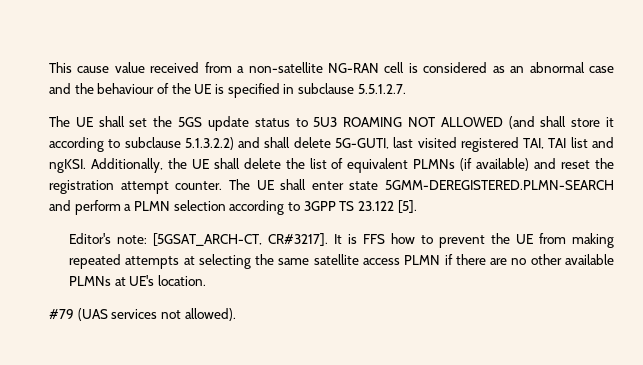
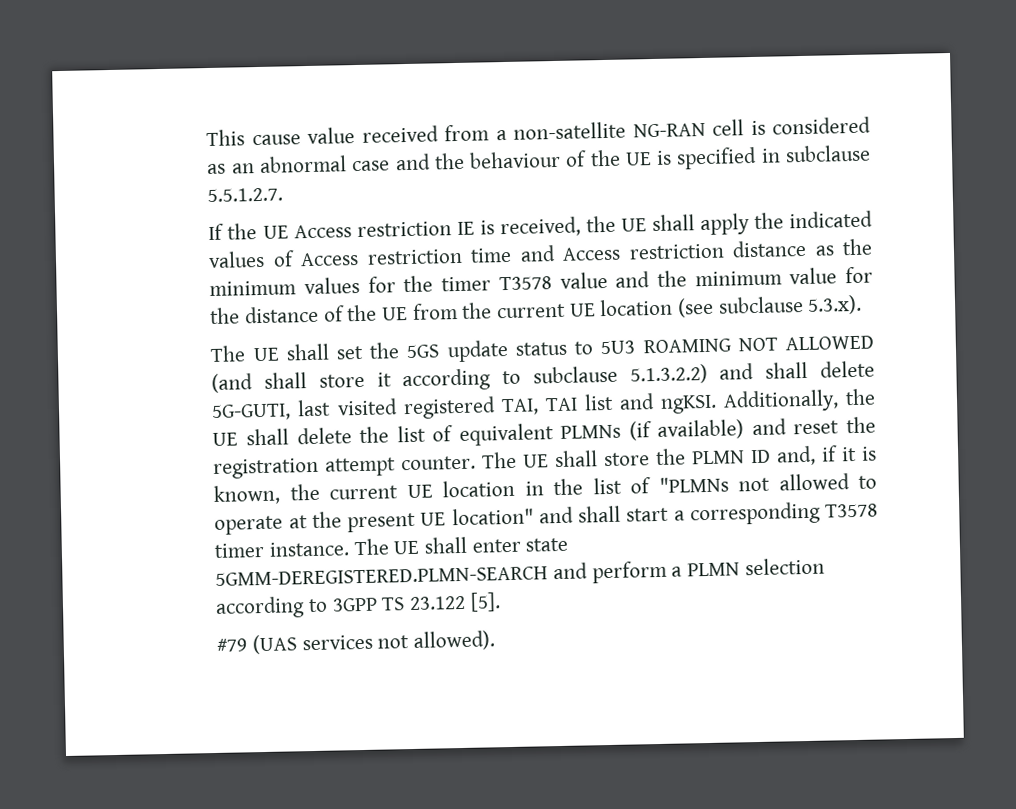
(406, 89) none -> [208,210,873,241] [208,238,873,269] [209,266,873,297] [209,294,863,325] // If the UE Access restriction IE is received, the UE shall apply the indicated values of Access restriction time and Access restriction distance as the minimum values for the timer T3578 value and the minimum value for the distance of the UE from the current UE location (see subclause 5.3.x).
(307, 184) none -> [604,445,878,467] [213,473,877,505] [214,501,878,535] [214,536,468,558] store the PLMN ID and, if it is known, the current UE location in the list of "PLMNs not allowed to operate at the present UE location" and shall start a corresponding T3578 timer instance. The UE shall
[69,233,614,248] [69,254,614,269] [69,275,207,286] // Editor's note: [5GSAT_ARCH-CT, CR#3217]. It is FFS how to prevent the UE from making repeated attempts at selecting the same satellite access PLMN if there are no other available PLMNs at UE's location. -> (501, 602) none

